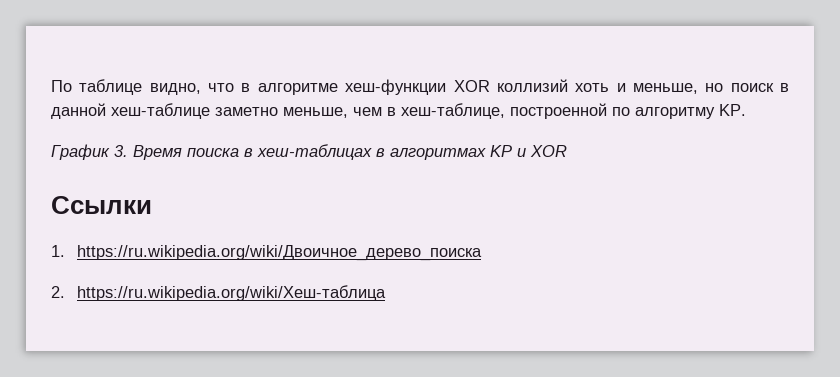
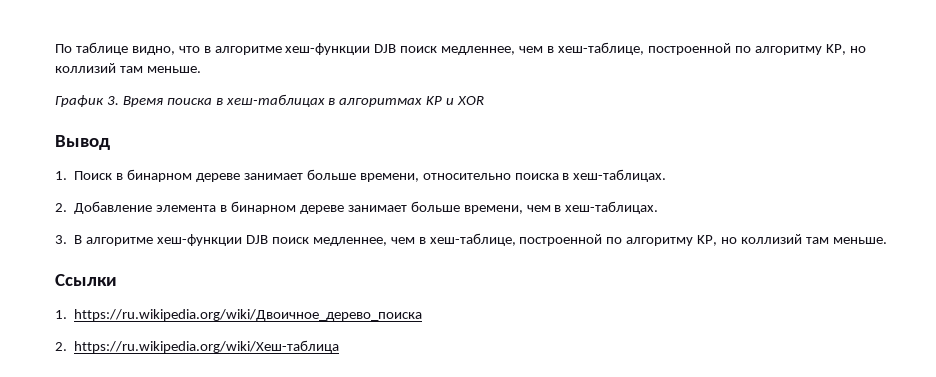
[453,79,790,94] [51,103,746,119] XOR коллизий хоть и меньше, но поиск в данной хеш-таблице заметно меньше, чем в хеш-таблице, построенной по алгоритму KP. -> [374,42,866,55] [55,63,201,73] DJB поиск медленнее, чем в хеш-таблице, построенной по алгоритму KP, но коллизий там меньше.
(567, 151) none -> [55,135,110,150] [55,169,667,182] [55,201,659,214] [55,233,887,246] // Вывод // 1. Поиск в бинарном дереве занимает больше времени, относительно поиска в хеш-таблицах. // 2. Добавление элемента в бинарном дереве занимает больше времени, чем в хеш-таблицах. // 3. В алгоритме хеш-функции DJB поиск медленнее, чем в хеш-таблице, построенной по алгоритму KP, но коллизий там меньше.

